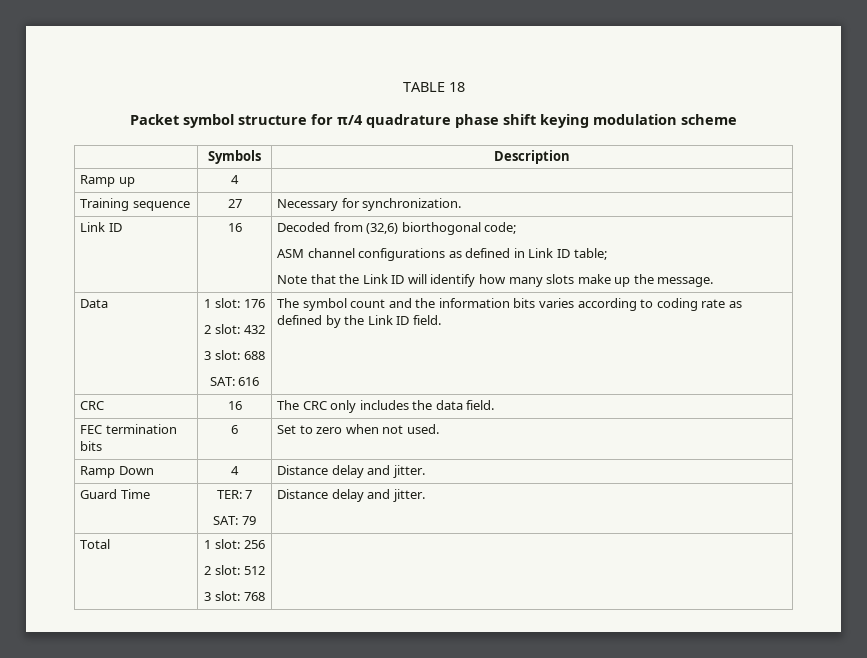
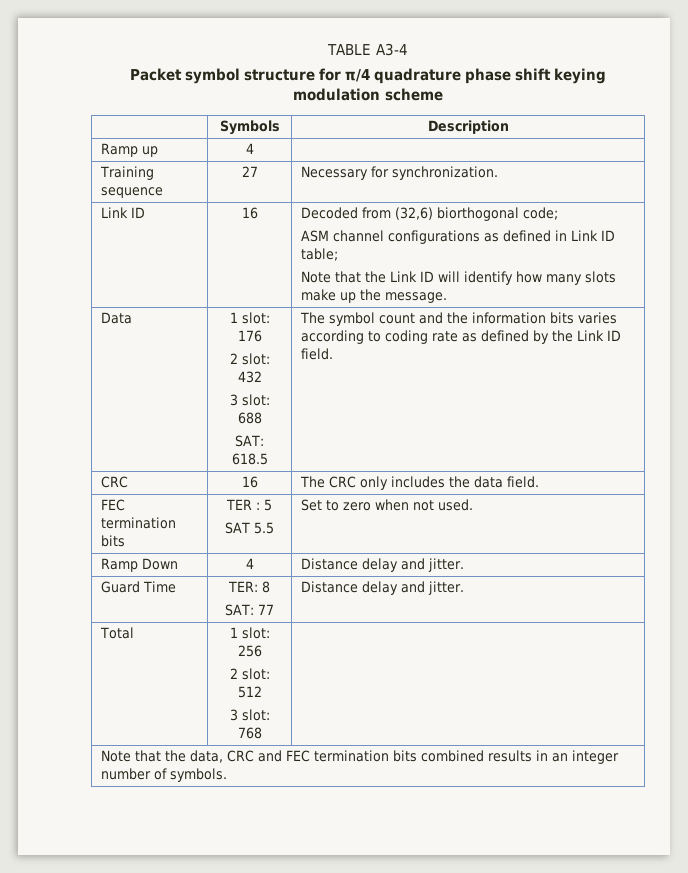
[448,82,465,92] 18 -> [375,43,408,56] A3-4
[238,377,260,386] 616 -> [231,453,268,465] 618.5
[231,425,238,434] 6 -> [226,499,272,511] [225,522,274,534] TER : 5 // SAT 5.5
[245,490,253,499] [213,516,256,525] 7 // SAT: 79 -> [262,581,270,593] [225,604,274,616] 8 // SAT: 77
(265, 596) none -> [100,750,619,764] [100,768,227,782] // Note that the data, CRC and FEC termination bits combined results in an integer number of symbols.

